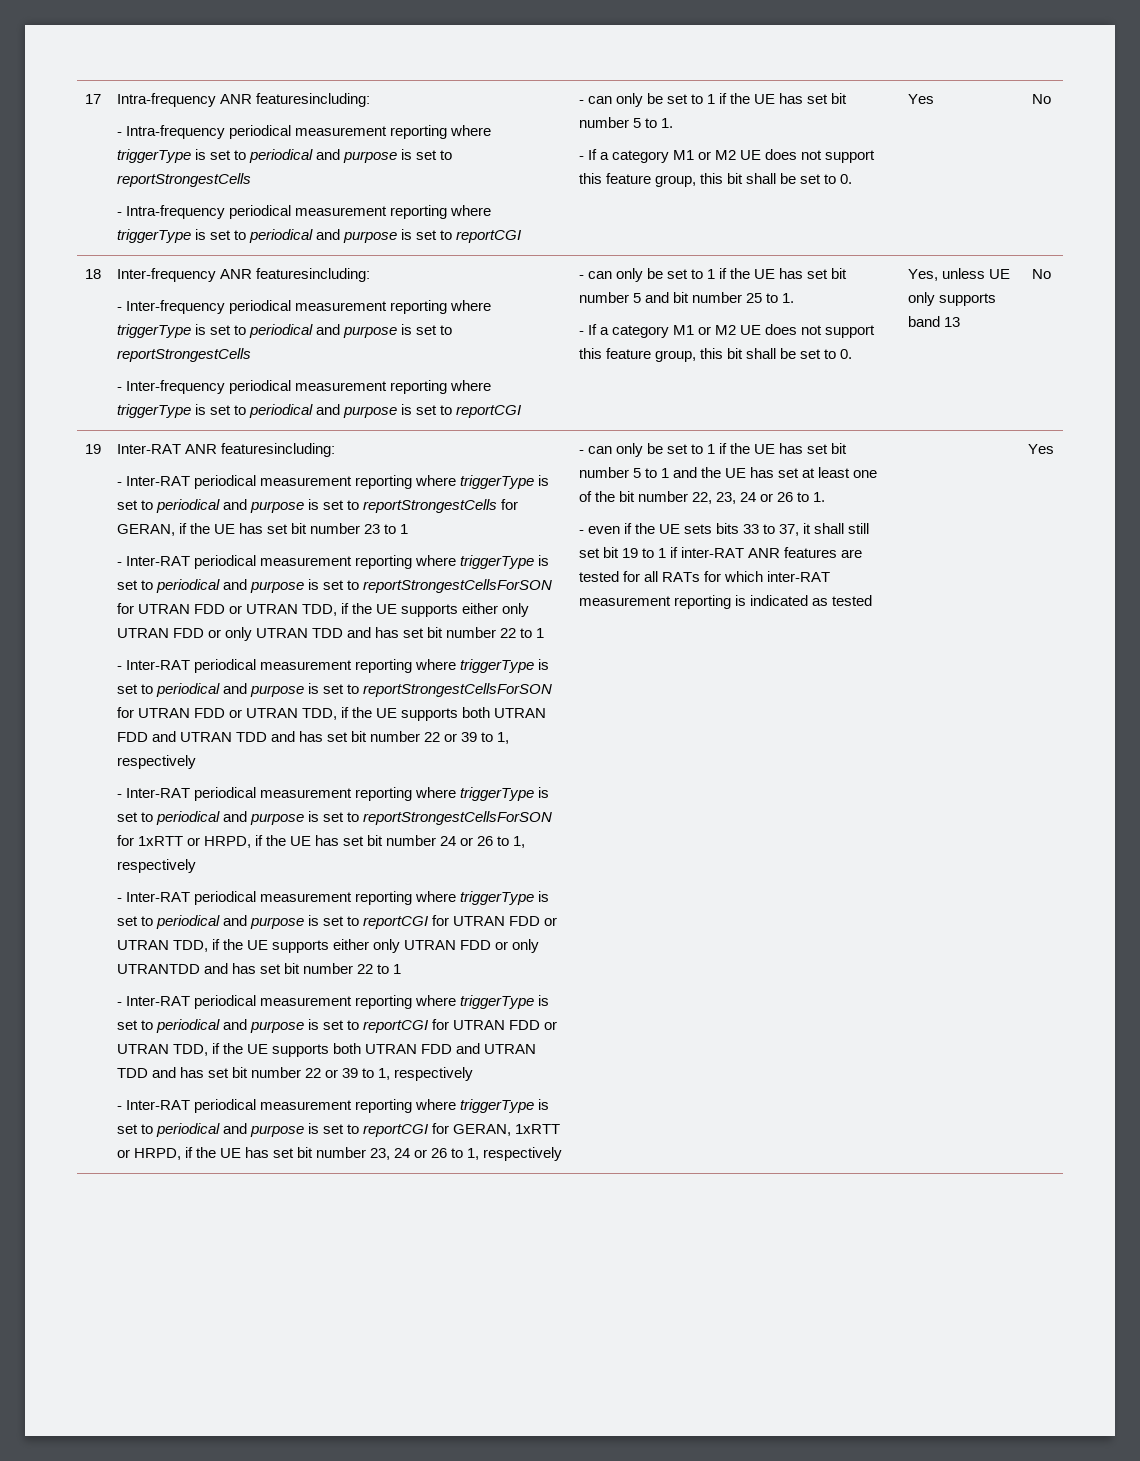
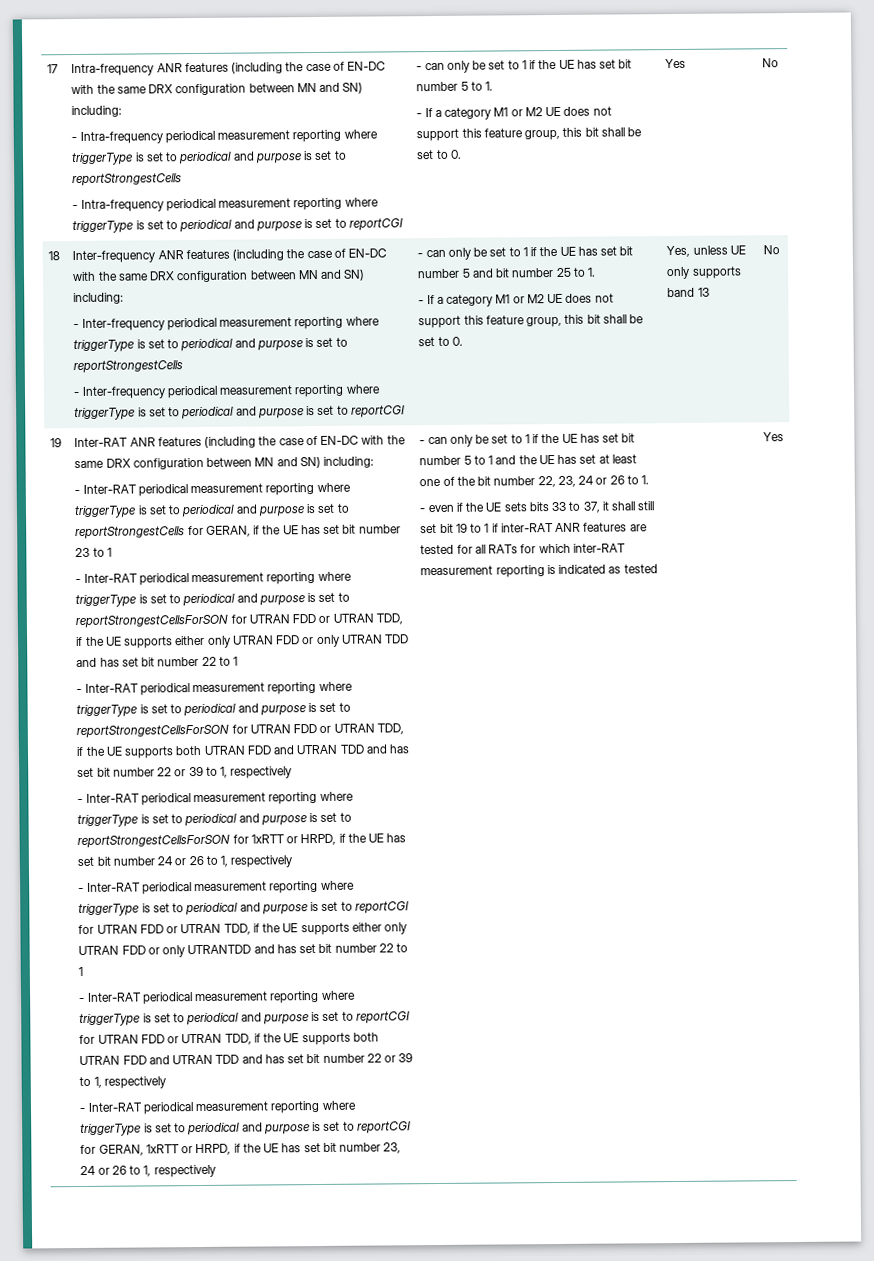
[255,93,370,107] featuresincluding: -> [184,61,387,74] [71,82,364,96] [71,105,123,118] features (including the case of EN-DC with the same DRX configuration between MN and SN) including:
[255,268,370,282] featuresincluding: -> [185,248,388,261] [72,269,366,283] [73,292,125,305] features (including the case of EN-DC with the same DRX configuration between MN and SN) including:
[220,443,335,457] featuresincluding: -> [157,435,406,448] [74,456,375,470] features (including the case of EN-DC with the same DRX configuration between MN and SN) including:

